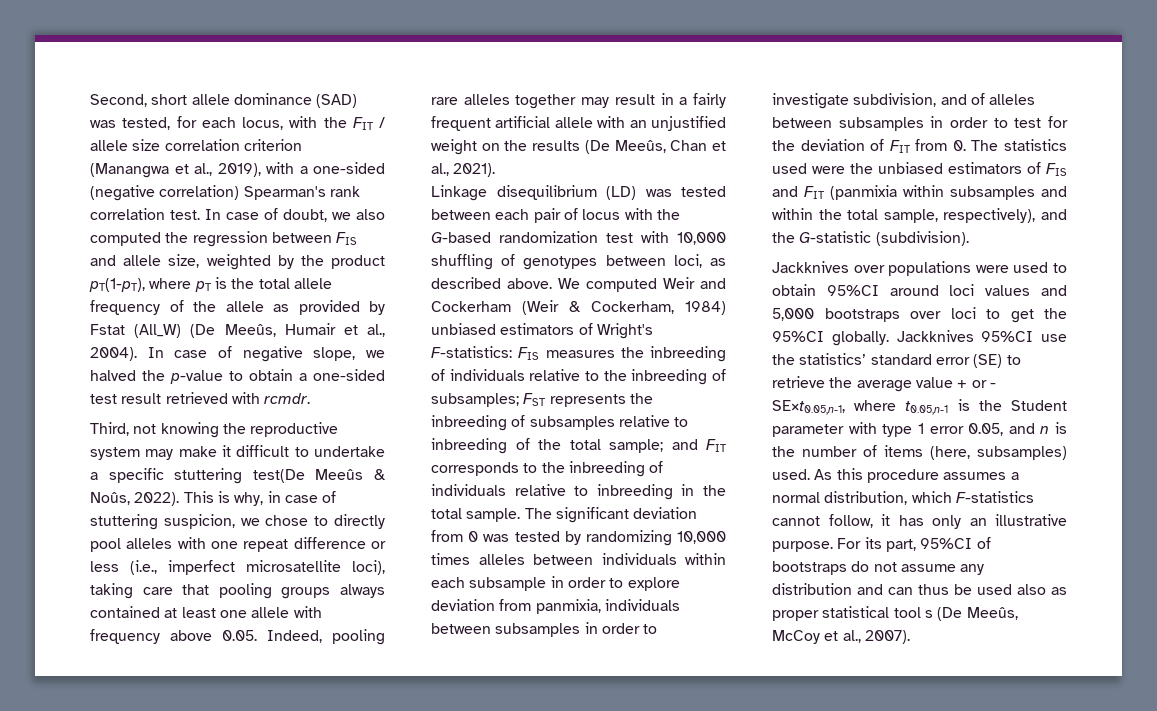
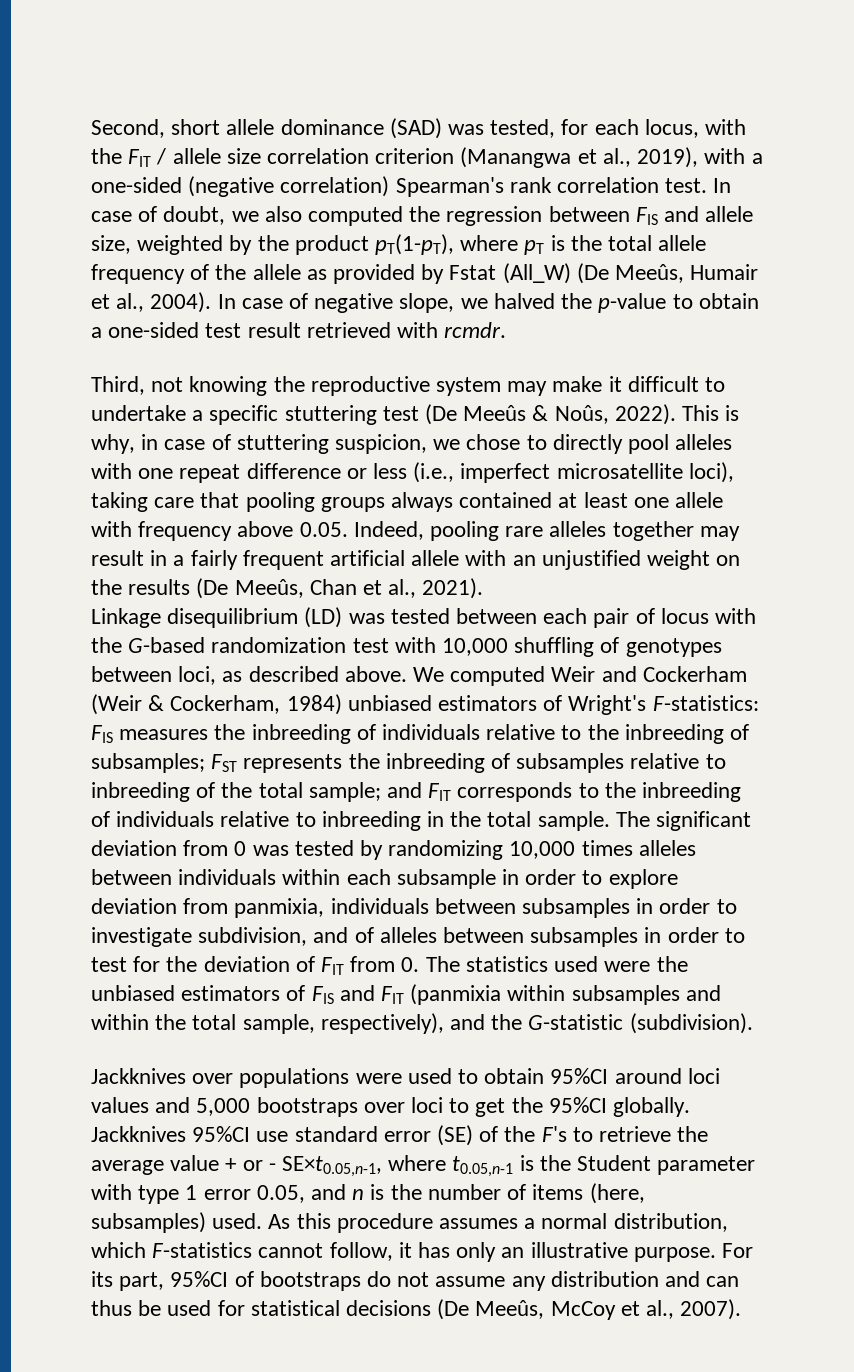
[252,469,305,483] test(De -> [382,404,458,425] test (De
[772,353,867,365] the statistics’ -> (289, 1136) none
(1003, 361) none -> [479,1126,567,1142] of the F's
[1017,584,1067,595] [772,606,933,621] also as proper statistical tool s -> [217,1300,432,1316] for statistical decisions

